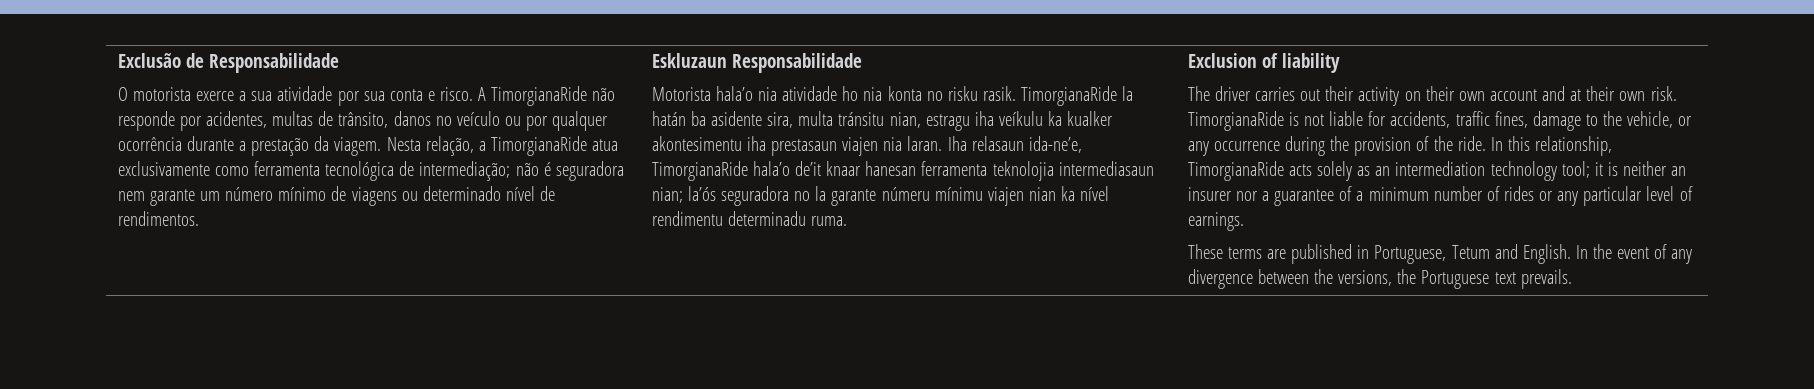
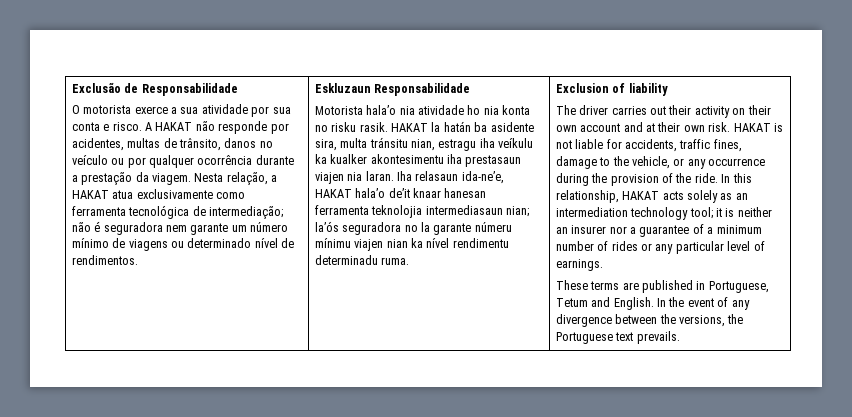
[491,86,588,106] TimorgianaRide -> [155,122,193,131] HAKAT
[490,136,587,156] TimorgianaRide -> [71,190,109,199] HAKAT
[1021,86,1118,106] TimorgianaRide -> [391,123,429,132] HAKAT
[651,161,748,181] TimorgianaRide -> [314,189,352,198] HAKAT
[1187,111,1284,131] TimorgianaRide -> [733,123,771,132] HAKAT
[1187,161,1284,181] TimorgianaRide -> [622,191,660,200] HAKAT

